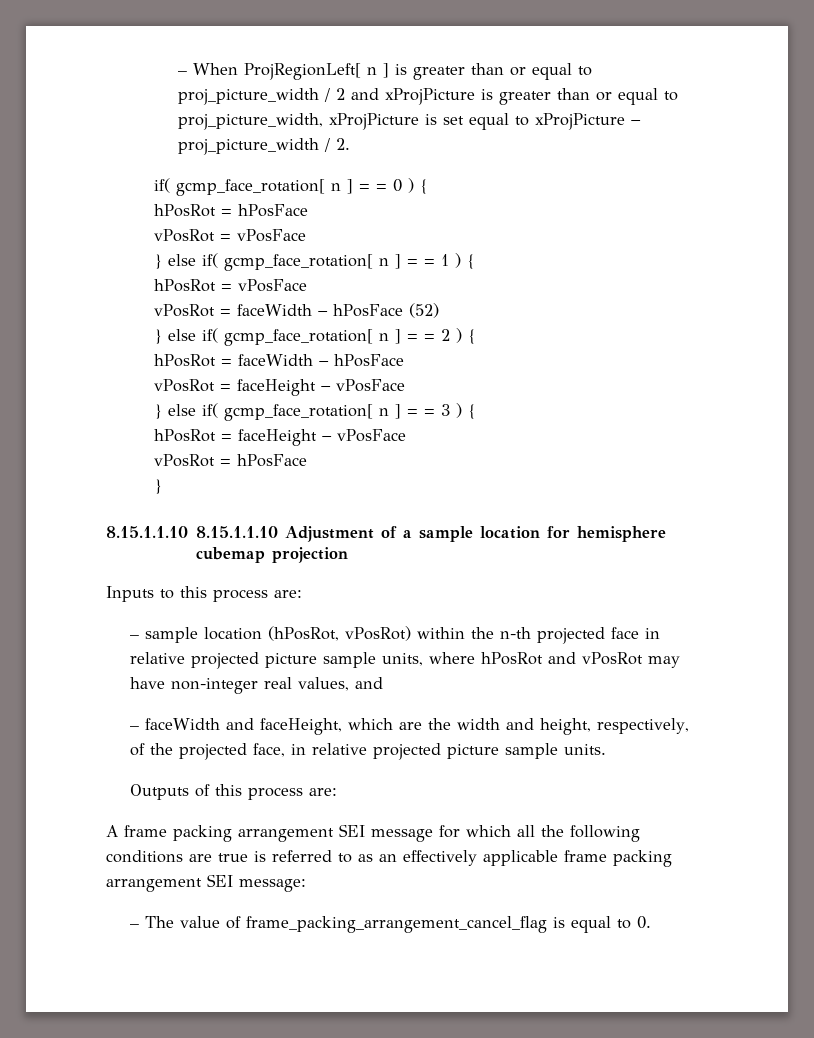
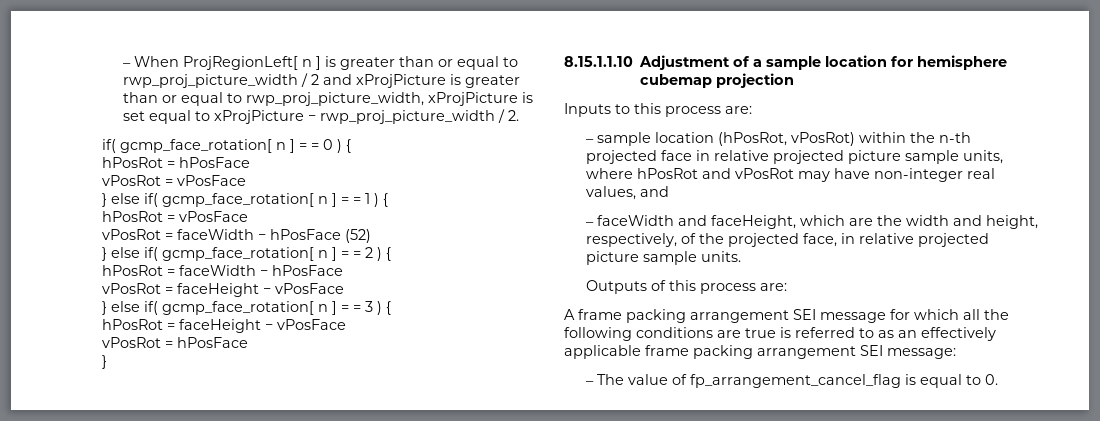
[177,88,319,105] proj_picture_width -> [123,74,299,88] rwp_proj_picture_width
[177,113,323,130] proj_picture_width, -> [246,92,425,106] rwp_proj_picture_width,
[177,138,319,155] proj_picture_width -> [320,110,496,124] rwp_proj_picture_width
[196,526,279,538] 8.15.1.1.10 -> (633, 61) none
[245,916,547,933] frame_packing_arrangement_cancel_flag -> [689,374,901,388] fp_arrangement_cancel_flag

